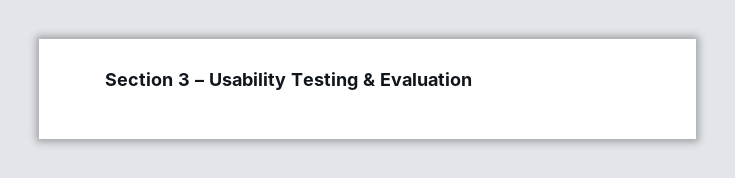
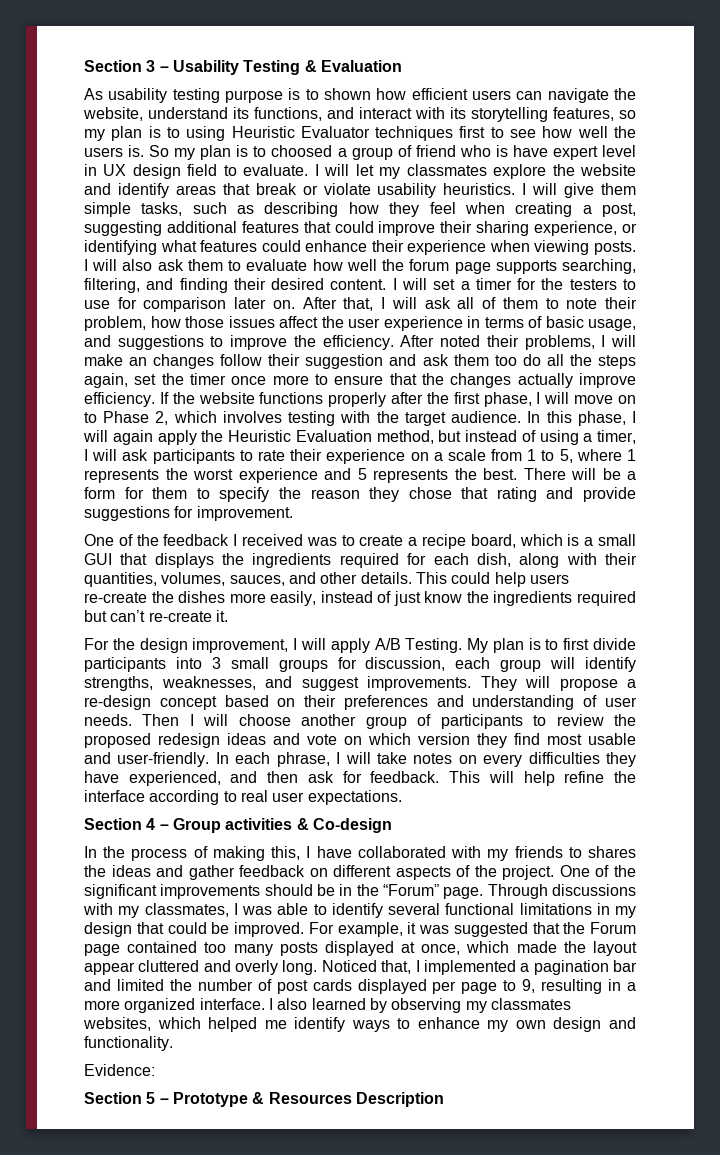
(472, 79) none -> [84,88,636,103] [83,107,636,122] [84,126,637,141] [84,145,636,160] [84,164,636,179] [84,183,636,198] [84,202,637,217] [84,221,638,236] [84,240,636,255] [84,259,636,274] [84,278,636,293] [84,297,638,312] [84,316,636,331] [84,335,637,350] [84,354,637,369] [84,373,636,388] [84,392,637,407] [84,411,636,426] [83,430,636,445] [84,449,636,464] [84,468,636,483] [84,487,636,502] [84,506,293,521] [84,534,637,549] [84,553,638,568] [84,572,569,587] [84,591,637,606] [84,610,228,622] [84,638,636,653] [84,657,636,672] [84,676,636,691] [84,695,637,710] [84,714,636,729] [84,733,636,748] [84,752,636,767] [84,771,637,786] [84,790,402,805] [84,818,392,833] [84,846,636,861] [84,865,637,880] [84,884,636,899] [83,903,636,918] [84,922,636,937] [84,941,637,956] [84,960,638,975] [84,979,637,994] [84,998,571,1013] [83,1017,636,1032] [84,1036,173,1051] [84,1064,155,1076] [84,1092,444,1107] // As usability testing purpose is to shown how efficient users can navigate the website, understand its functions, and interact with its storytelling features, so my plan is to using Heuristic Evaluator techniques first to see how well the users is. So my plan is to choosed a group of friend who is have expert level in UX design field to evaluate. I will let my classmates explore the website and identify areas that break or violate usability heuristics. I will give them simple tasks, such as describing how they feel when creating a post, suggesting additional features that could improve their sharing experience, or identifying what features could enhance their experience when viewing posts. I will also ask them to evaluate how well the forum page supports searching, filtering, and finding their desired content. I will set a timer for the testers to use for comparison later on. After that, I will ask all of them to note their problem, how those issues affect the user experience in terms of basic usage, and suggestions to improve the efficiency. After noted their problems, I will make an changes follow their suggestion and ask them too do all the steps again, set the timer once more to ensure that the changes actually improve efficiency. If the website functions properly after the first phase, I will move on to Phase 2, which involves testing with the target audience. In this phase, I will again apply the Heuristic Evaluation method, but instead of using a timer, I will ask participants to rate their experience on a scale from 1 to 5, where 1 represents the worst experience and 5 represents the best. There will be a form for them to specify the reason they chose that rating and provide suggestions for improvement. // One of the feedback I received was to create a recipe board, which is a small GUI that displays the ingredients required for each dish, along with their quantities, volumes, sauces, and other details. This could help users re-create the dishes more easily, instead of just know the ingredients required but can’t re-create it. // For the design improvement, I will apply A/B Testing. My plan is to first divide participants into 3 small groups for discussion, each group will identify strengths, weaknesses, and suggest improvements. They will propose a re-design concept based on their preferences and understanding of user needs. Then I will choose another group of participants to review the proposed redesign ideas and vote on which version they find most usable and user-friendly. In each phrase, I will take notes on every difficulties they have experienced, and then ask for feedback. This will help refine the interface according to real user expectations. // Section 4 – Group activities & Co-design // In the process of making this, I have collaborated with my friends to shares the ideas and gather feedback on different aspects of the project. One of the significant improvements should be in the “Forum” page. Through discussions with my classmates, I was able to identify several functional limitations in my design that could be improved. For example, it was suggested that the Forum page contained too many posts displayed at once, which made the layout appear cluttered and overly long. Noticed that, I implemented a pagination bar and limited the number of post cards displayed per page to 9, resulting in a more organized interface. I also learned by observing my classmates websites, which helped me identify ways to enhance my own design and functionality. // Evidence: // Section 5 – Prototype & Resources Description

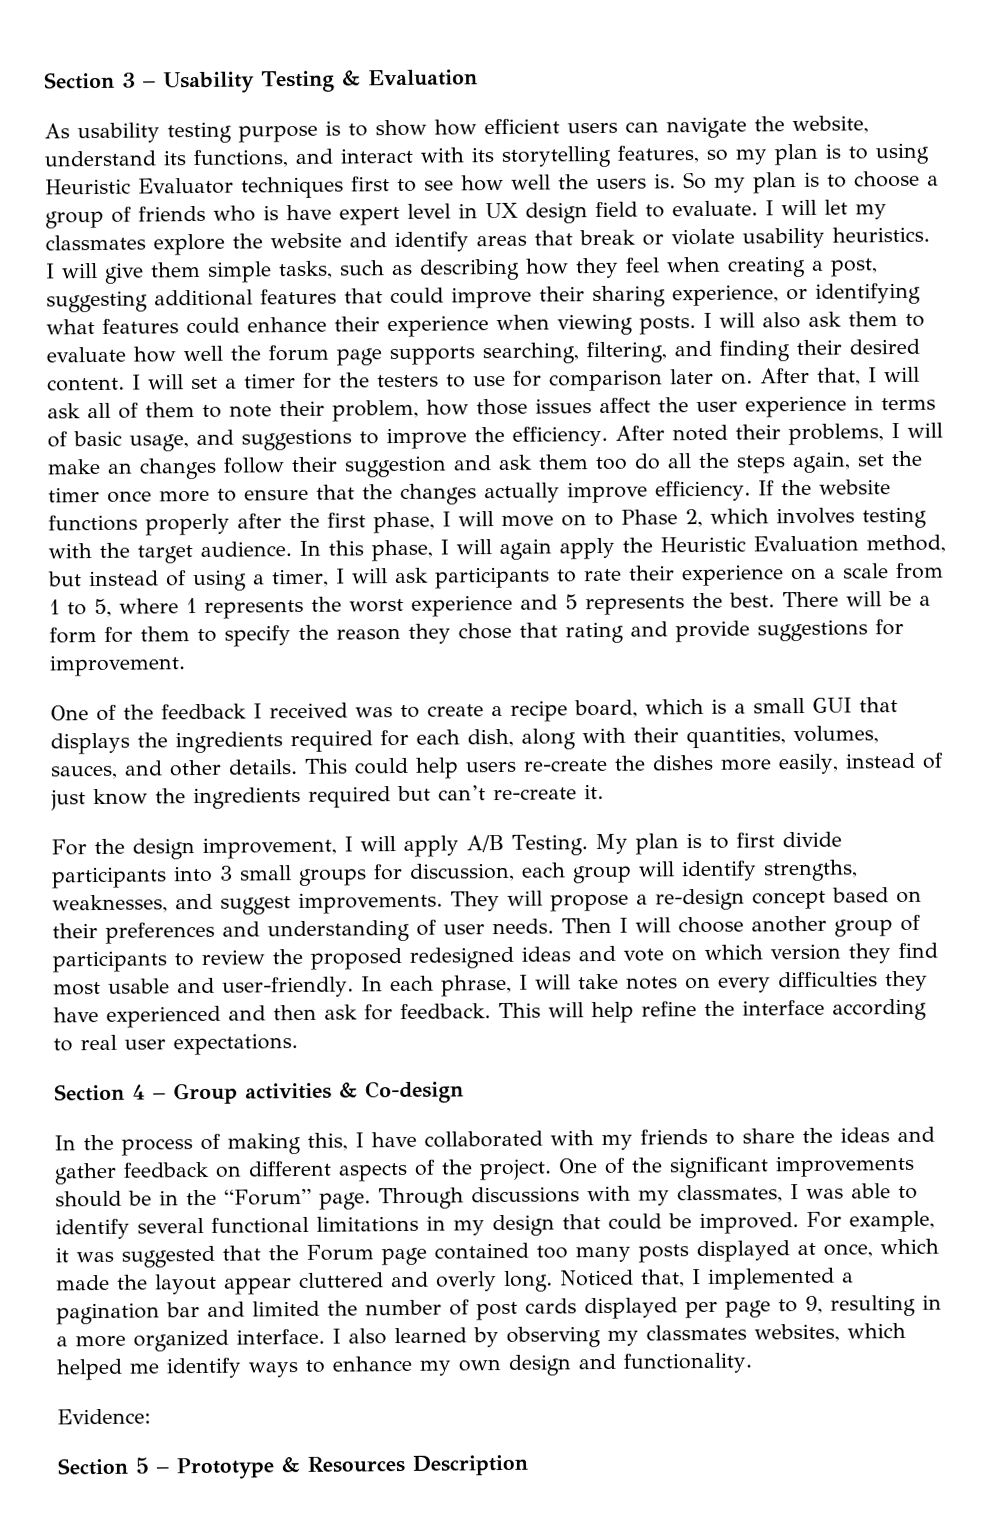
[324,88,371,100] shown -> [375,119,427,137] show
[271,145,333,157] choosed -> [854,170,920,188] choose
[415,145,456,157] friend -> [138,205,206,222] friends
[158,733,220,748] redesign -> [409,946,514,969] redesigned
[128,771,221,786] experienced, -> [106,1005,221,1028] experienced
[588,846,636,858] shares -> [742,1128,795,1144] share

